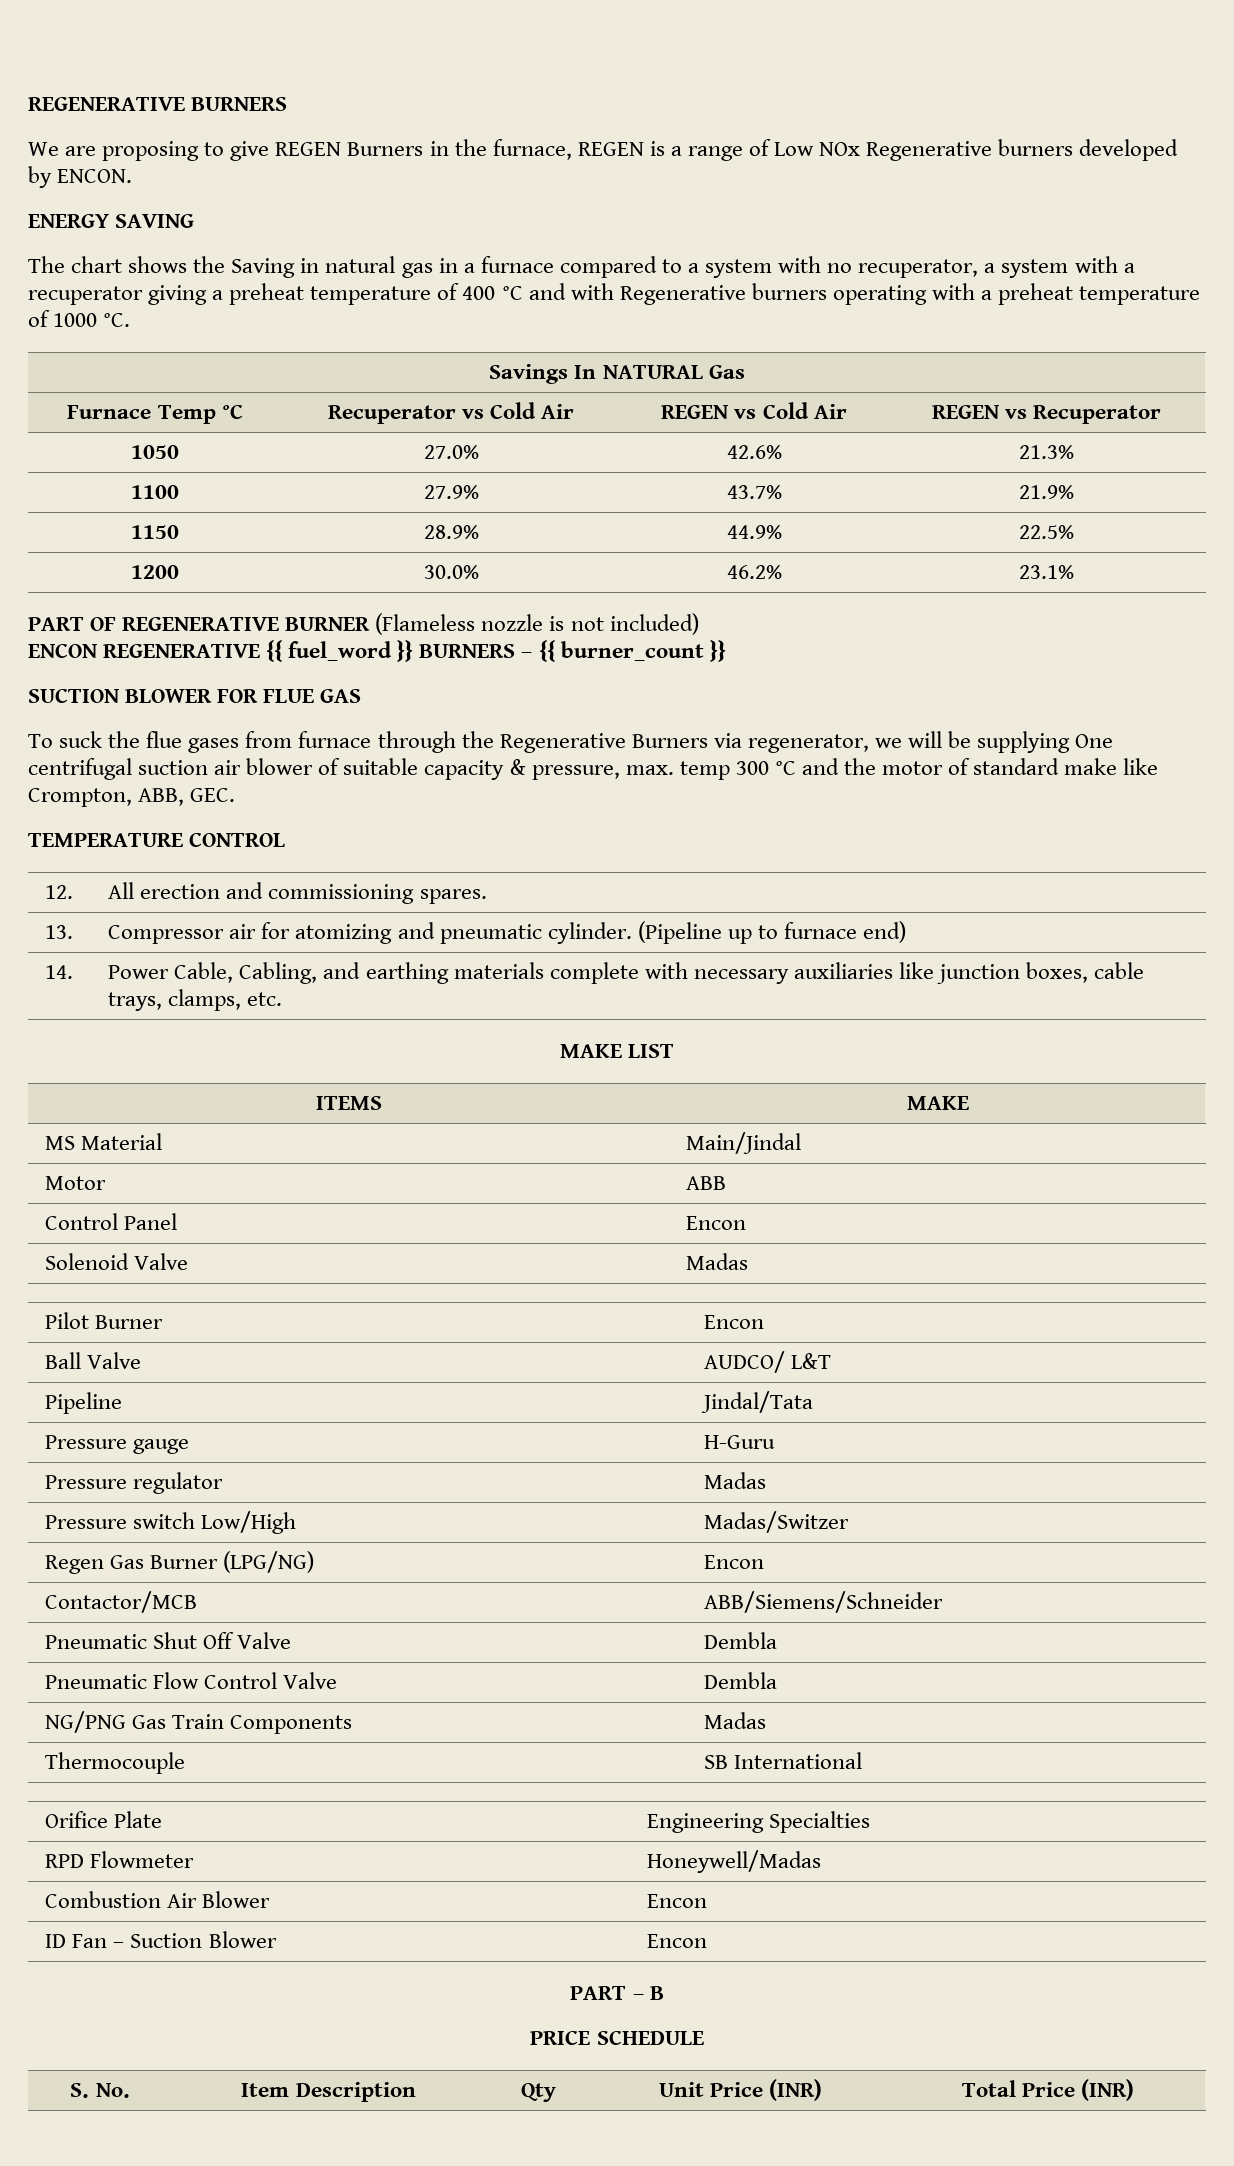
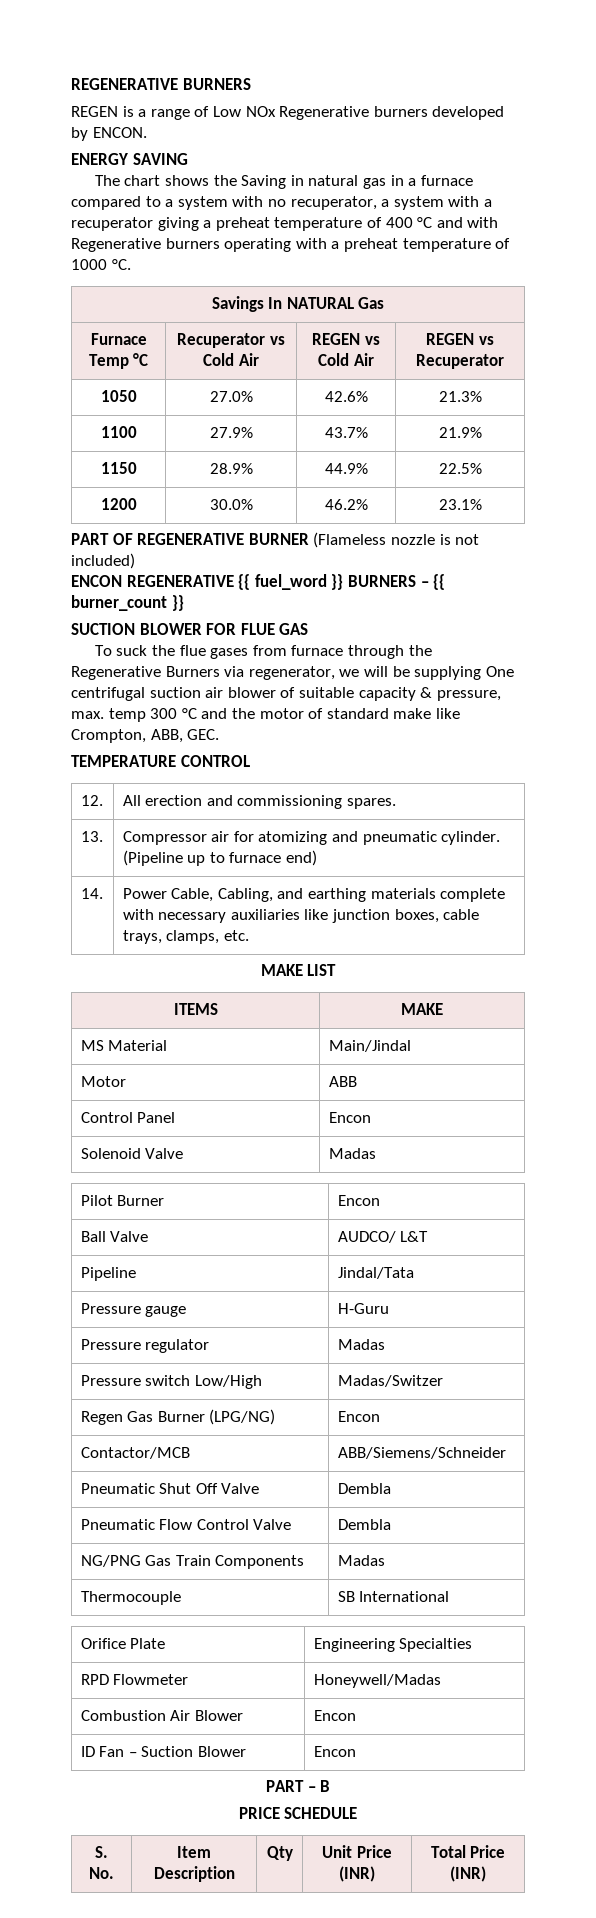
[28,139,572,161] We are proposing to give REGEN Burners in the furnace, -> (251, 84) none

